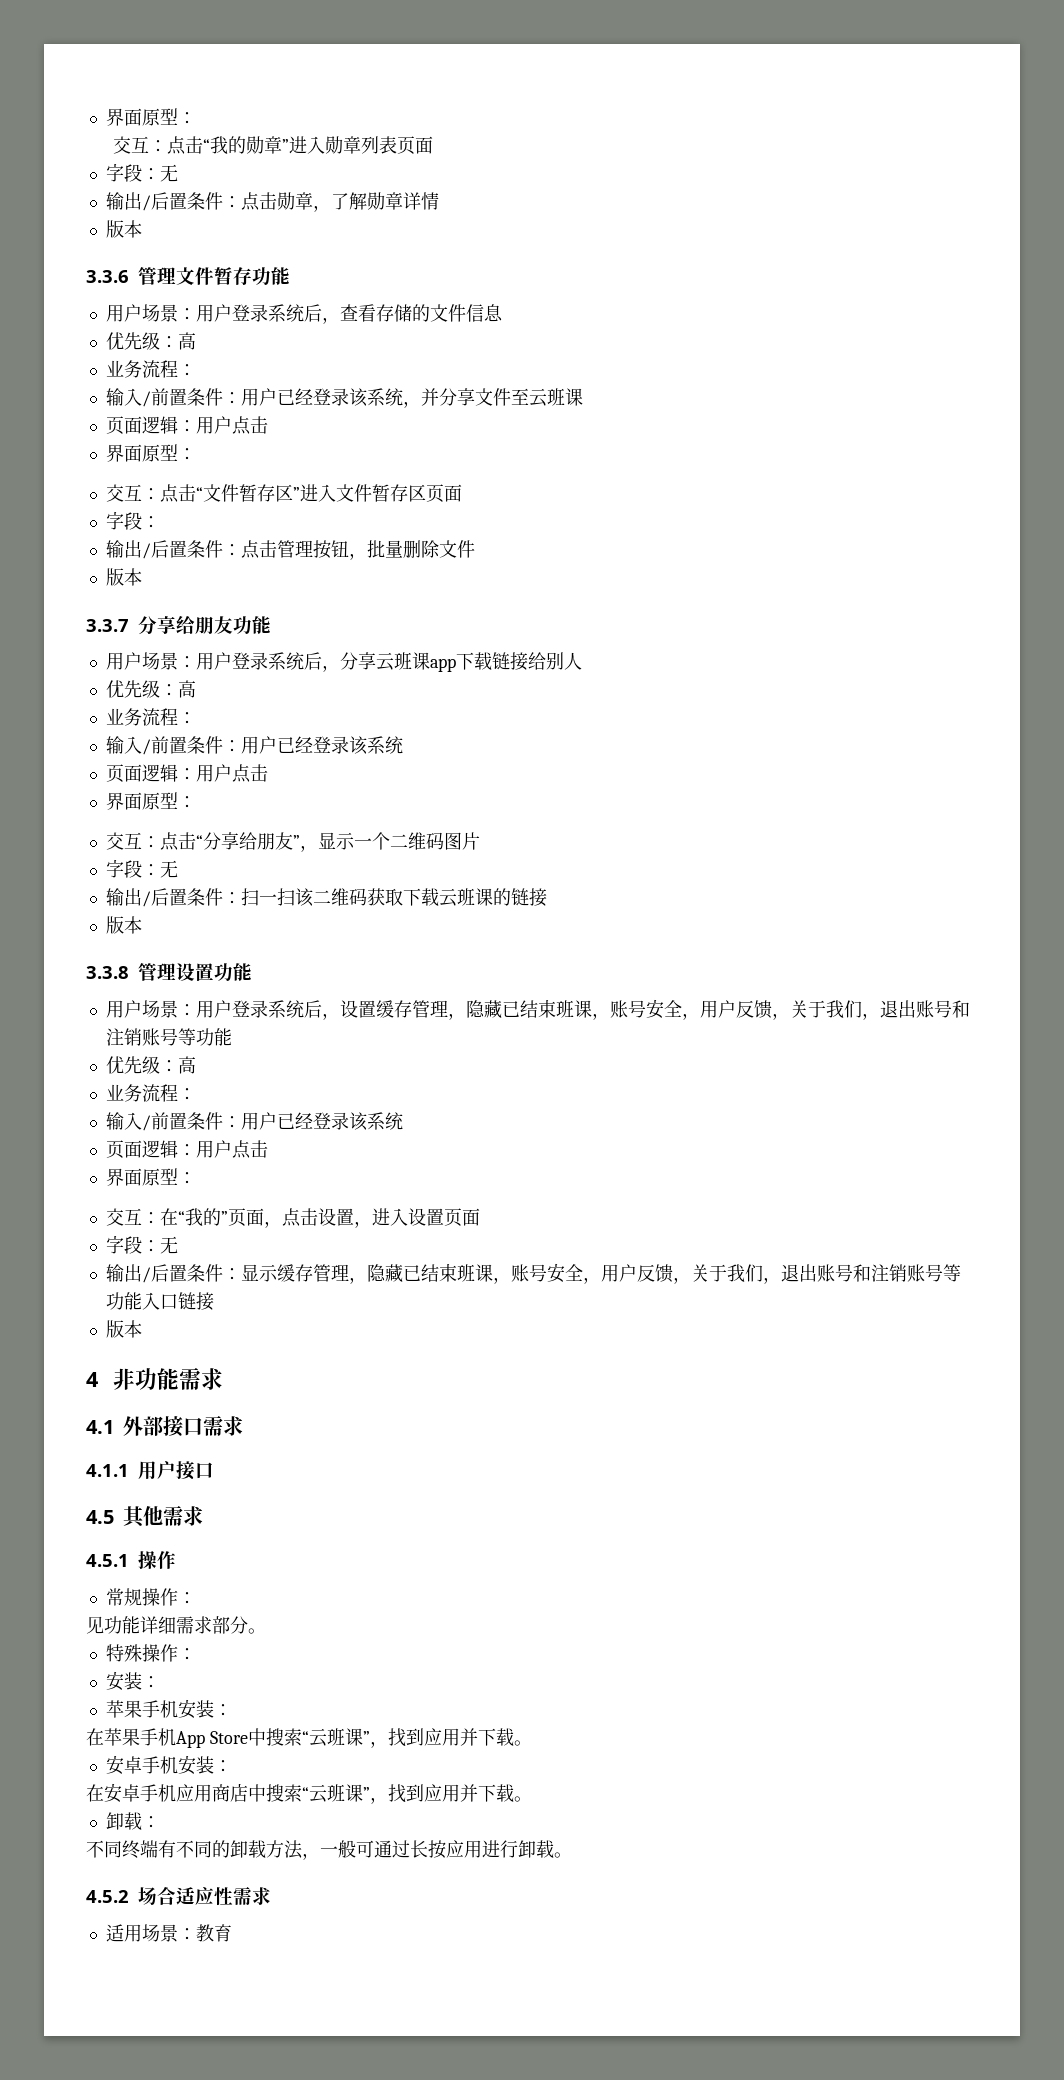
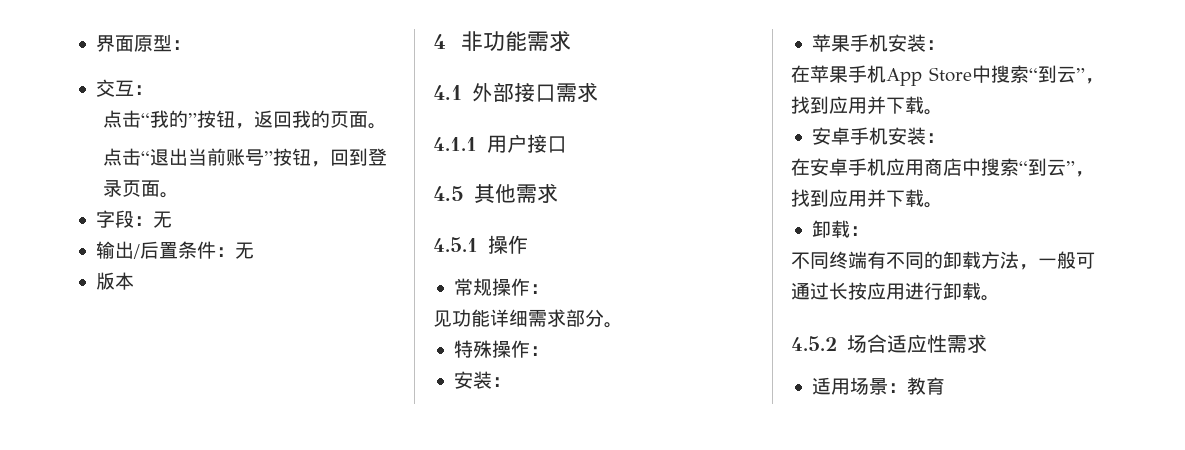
[105,108,196,126] [112,136,167,154] 界面原型： // 交互： -> [95,34,191,52] [95,79,153,97] 界面原型： // 交互： //
[245,136,433,155] [105,163,178,182] [105,192,439,212] [105,220,142,238] [86,267,290,285] [105,304,503,324] [105,332,196,350] [105,360,196,378] [105,388,583,408] [105,416,268,435] [105,444,196,462] [105,484,462,503] [105,511,160,530] [105,540,475,560] [105,568,142,586] [86,615,271,635] [105,652,582,672] [105,680,196,698] [105,708,196,726] [105,736,403,755] [105,764,268,783] [105,792,196,810] [105,832,480,852] [105,859,178,878] [105,888,547,907] [105,916,142,934] [86,963,252,981] [105,999,970,1020] [105,1028,232,1046] [105,1056,196,1074] [105,1084,196,1102] [105,1112,403,1131] [105,1140,268,1159] [105,1168,196,1186] [105,1208,480,1228] [105,1235,178,1254] [105,1263,961,1284] [105,1292,214,1311] 勋章”进入勋章列表页面 // 字段：无 // 输出/后置条件：点击勋章，了解勋章详情 // 版本 // 3.3.6管理文件暂存功能 // 用户场景：用户登录系统后，查看存储的文件信息 // 优先级：高 // 业务流程： // 输入/前置条件：用户已经登录该系统，并分享文件至云班课 // 页面逻辑：用户点击 // 界面原型： // 交互：点击“文件暂存区”进入文件暂存区页面 // 字段： // 输出/后置条件：点击管理按钮，批量删除文件 // 版本 // 3.3.7分享给朋友功能 // 用户场景：用户登录系统后，分享云班课app下载链接给别人 // 优先级：高 // 业务流程： // 输入/前置条件：用户已经登录该系统 // 页面逻辑：用户点击 // 界面原型： // 交互：点击“分享给朋友”，显示一个二维码图片 // 字段：无 // 输出/后置条件：扫一扫该二维码获取下载云班课的链接 // 版本 // 3.3.8管理设置功能 // 用户场景：用户登录系统后，设置缓存管理，隐藏已结束班课，账号安全，用户反馈，关于我们，退出账号和注销账号等功能 // 优先级：高 // 业务流程： // 输入/前置条件：用户已经登录该系统 // 页面逻辑：用户点击 // 界面原型： // 交互：在“我的”页面，点击设置，进入设置页面 // 字段：无 // 输出/后置条件：显示缓存管理，隐藏已结束班课，账号安全，用户反馈，关于我们，退出账号和注销账号等功能入口链接 -> [187,110,387,129] [102,148,387,167] [102,180,179,198] [95,210,172,228] [95,241,254,259] ”按钮，返回我的页面。 // 点击“退出当前账号”按钮，回到登录页面。 // 字段：无 // 输出/后置条件：无
[308,1728,363,1747] 云班课 -> [1038,65,1076,83] 到云
[309,1784,363,1803] 云班课 -> [1028,158,1066,176] 到云

